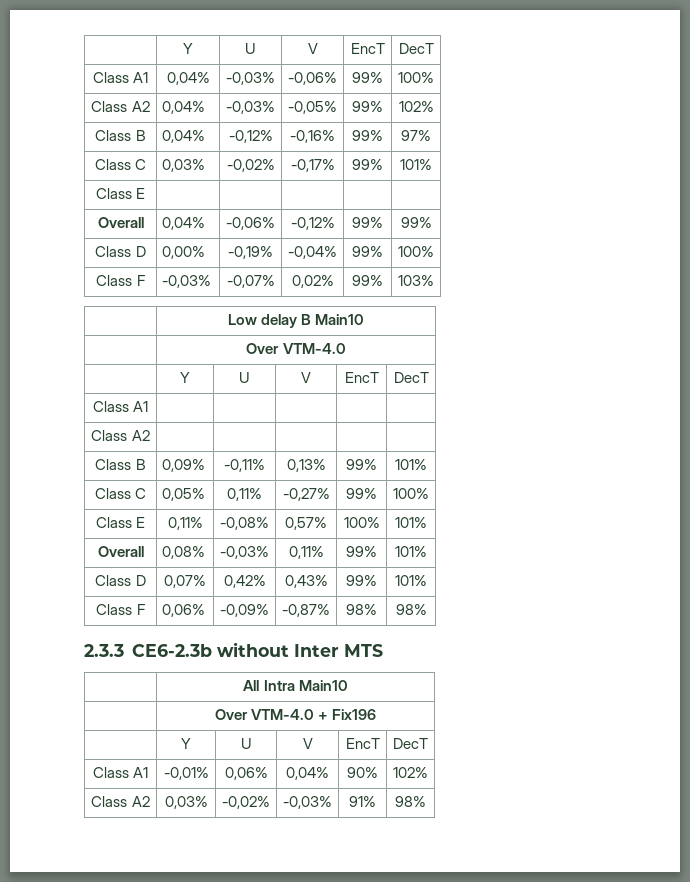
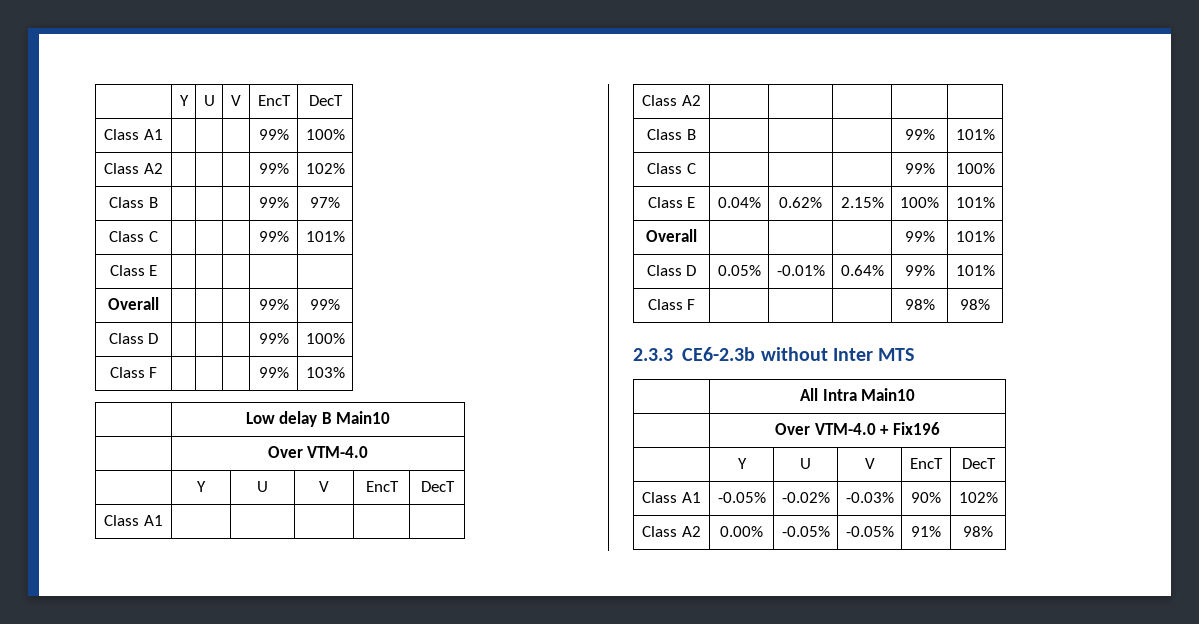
[183,43,193,54] [245,43,256,54] [307,43,318,54] [350,43,385,54] [398,43,434,54] [92,72,149,83] [166,72,210,85] [226,72,275,85] [288,72,337,85] | Y | U | V | EncT | DecT // Class A1 | 0,04% | -0,03% | -0,06% -> [179,95,189,106] [203,95,215,106] [231,95,241,106] [257,95,291,106] [308,95,343,106] [104,129,163,140] | Y | U | V | EncT | DecT // Class A1 | | |
[162,101,206,114] [226,101,275,114] [288,101,337,114] 0,04% | -0,03% | -0,05% -> (163, 168) | |
[162,130,206,143] [228,130,273,143] [290,130,335,143] 0,04% | -0,12% | -0,16% -> (158, 202) | |
[162,159,206,172] [226,159,275,172] [290,159,335,172] 0,03% | -0,02% | -0,17% -> (158, 236) | |
[162,217,206,230] [226,217,275,230] [290,217,335,230] 0,04% | -0,06% | -0,12% -> (159, 303) | |
[162,246,206,259] [228,246,273,259] [288,246,337,259] 0,00% | -0,19% | -0,04% -> (159, 338) | |
[162,275,212,288] [226,275,275,288] [291,275,334,288] -0,03% | -0,07% | 0,02% -> (158, 372) | |
[162,459,206,472] [224,459,265,472] [286,459,326,472] 0,09% | -0,11% | 0,13% -> (696, 134) | |
[162,488,206,501] [227,488,262,501] [282,488,330,501] 0,05% | 0,11% | -0,27% -> (696, 168) | |
[167,517,203,530] [220,517,269,530] [285,517,327,530] 0,11% | -0,08% | 0,57% -> [717,197,761,208] [779,197,822,208] [840,197,884,208] 0.04% | 0.62% | 2.15%
[162,546,206,559] [220,546,269,559] [288,546,324,559] 0,08% | -0,03% | 0,11% -> (697, 235) | |
[164,575,206,588] [223,575,266,588] [284,575,328,588] 0,07% | 0,42% | 0,43% -> [717,265,761,276] [776,265,825,276] [840,265,884,276] 0.05% | -0.01% | 0.64%
[162,604,206,617] [220,604,269,617] [282,604,330,617] 0,06% | -0,09% | -0,87% -> (696, 304) | |
[163,767,209,780] [224,767,268,780] [286,767,329,780] -0,01% | 0,06% | 0,04% -> [717,492,766,503] [781,492,830,503] [845,492,894,503] -0.05% | -0.02% | -0.03%
[164,796,208,809] [222,796,270,809] [283,796,332,809] 0,03% | -0,02% | -0,03% -> [720,526,763,537] [781,526,830,537] [845,526,894,537] 0.00% | -0.05% | -0.05%

